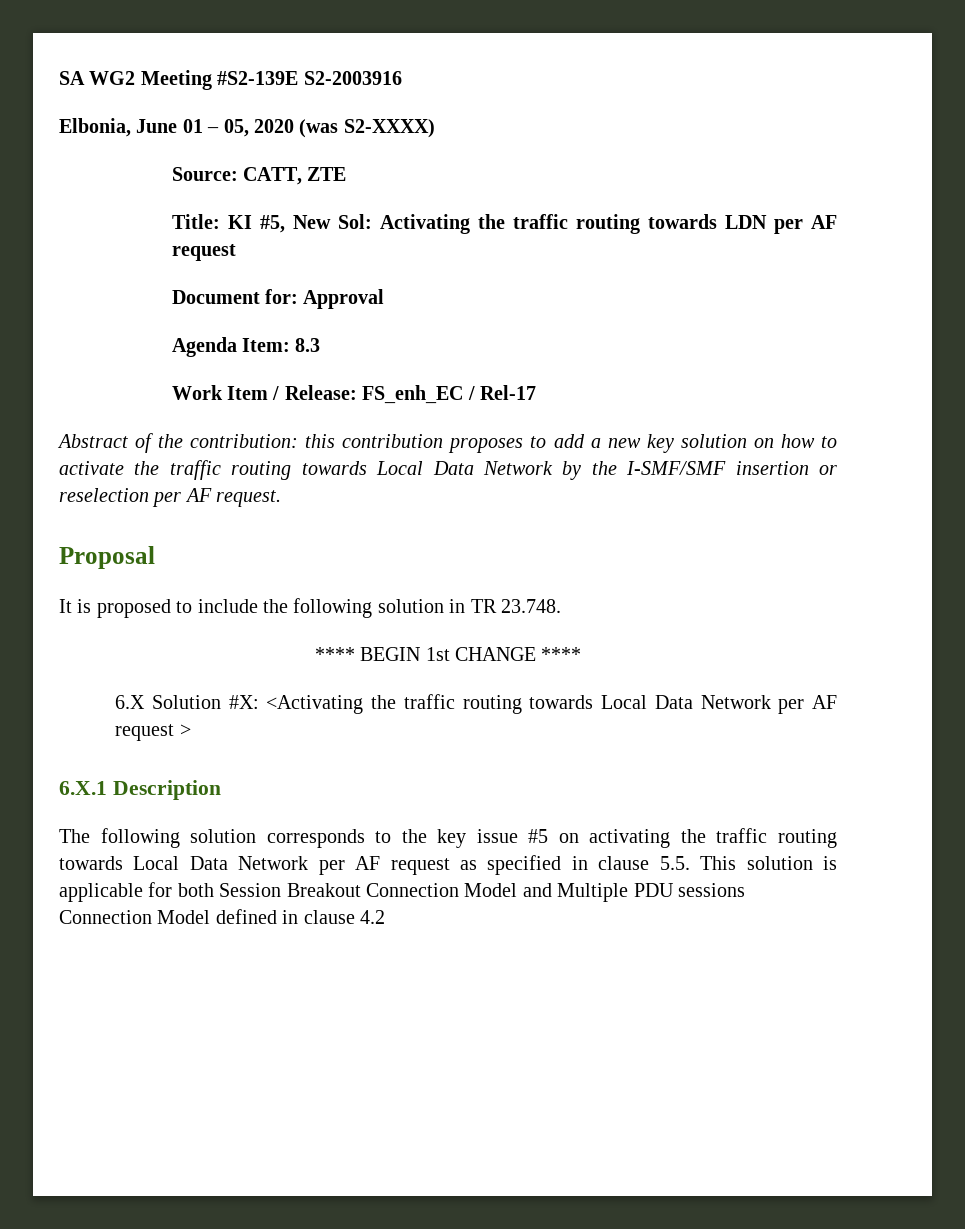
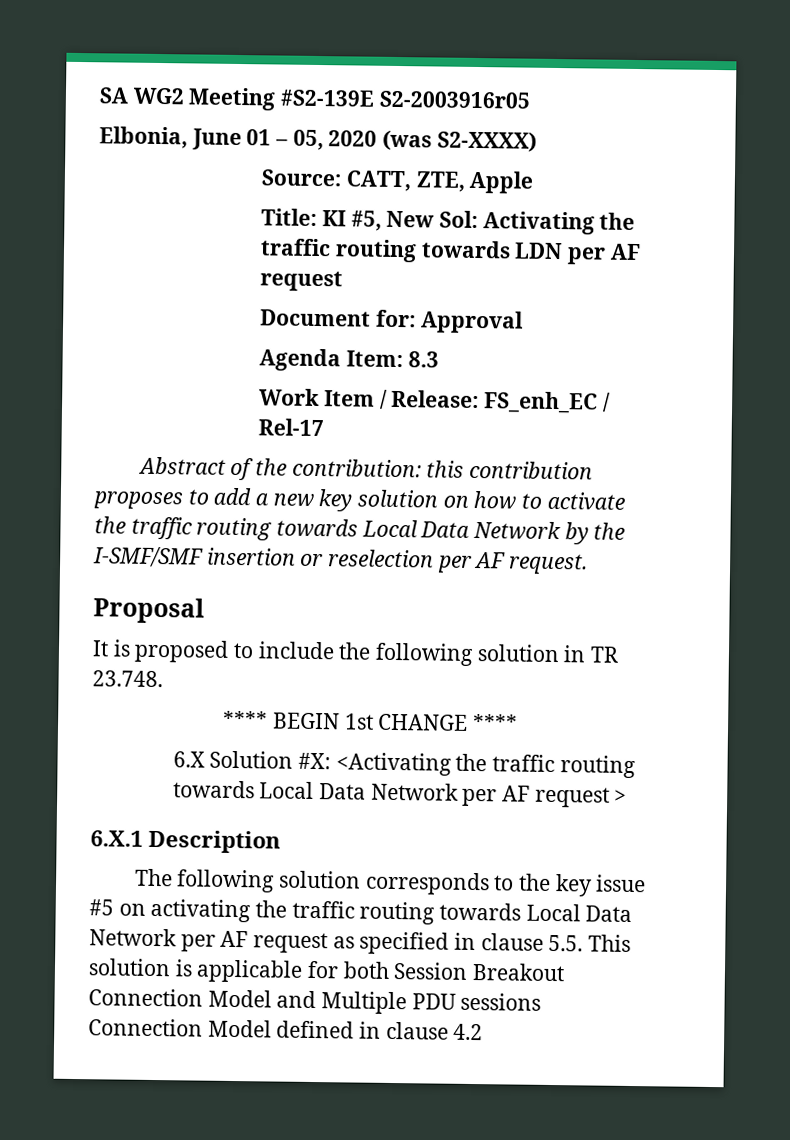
[303,71,402,85] S2-2003916 -> [378,90,531,109] S2-2003916r05
[307,167,347,181] ZTE -> [415,170,535,194] ZTE, Apple

